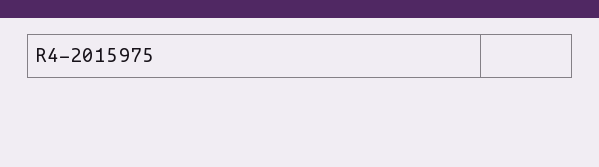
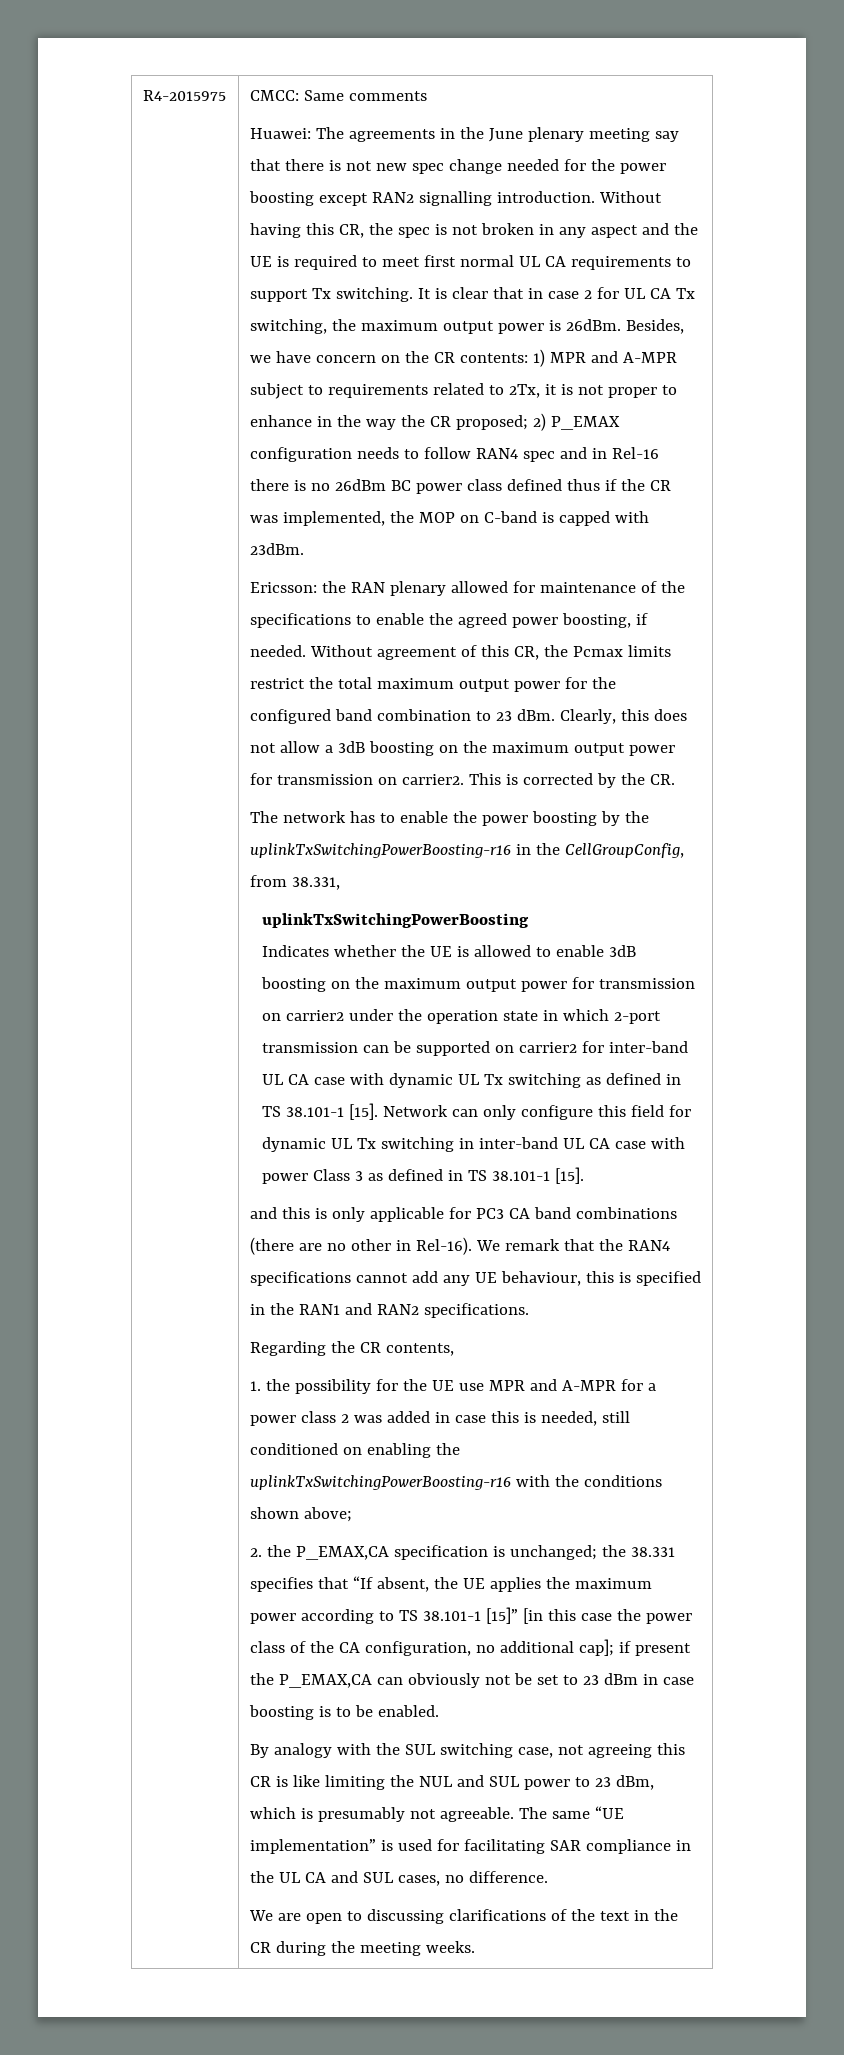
(155, 55) none -> [249,90,427,101] [249,127,679,142] [249,159,666,174] [248,191,662,206] [249,223,698,238] [249,255,691,270] [249,287,695,302] [249,319,684,334] [249,349,677,367] [249,383,677,399] [249,413,620,431] [249,447,659,462] [249,479,671,494] [249,511,649,526] [249,543,304,555] [249,581,685,596] [249,613,648,628] [249,645,671,660] [249,677,616,692] [249,709,687,724] [249,741,675,756] [249,773,675,788] [249,811,649,826] [249,843,684,858] [249,875,340,890] [262,913,530,928] [262,945,637,957] [261,977,696,992] [262,1009,662,1024] [262,1041,689,1056] [262,1073,682,1088] [262,1103,692,1120] [262,1137,686,1152] [262,1167,585,1184] [249,1207,677,1222] [249,1237,670,1255] [249,1271,701,1286] [249,1303,529,1318] [249,1341,454,1356] [249,1379,656,1394] [249,1411,630,1426] [249,1443,460,1458] [249,1475,662,1490] [249,1507,352,1522] [249,1545,675,1560] [249,1576,652,1592] [249,1607,692,1624] [249,1639,691,1656] [249,1673,694,1688] [248,1705,439,1720] [249,1743,685,1758] [249,1775,654,1790] [249,1806,624,1822] [249,1839,691,1854] [249,1871,548,1886] [248,1909,678,1924] [249,1941,475,1956] CMCC: Same comments // Huawei: The agreements in the June plenary meeting say that there is not new spec change needed for the power boosting except RAN2 signalling introduction. Without having this CR, the spec is not broken in any aspect and the UE is required to meet first normal UL CA requirements to support Tx switching. It is clear that in case 2 for UL CA Tx switching, the maximum output power is 26dBm. Besides, we have concern on the CR contents: 1) MPR and A-MPR subject to requirements related to 2Tx, it is not proper to enhance in the way the CR proposed; 2) P_EMAX configuration needs to follow RAN4 spec and in Rel-16 there is no 26dBm BC power class defined thus if the CR was implemented, the MOP on C-band is capped with 23dBm. // Ericsson: the RAN plenary allowed for maintenance of the specifications to enable the agreed power boosting, if needed. Without agreement of this CR, the Pcmax limits restrict the total maximum output power for the configured band combination to 23 dBm. Clearly, this does not allow a 3dB boosting on the maximum output power for transmission on carrier2. This is corrected by the CR. // The network has to enable the power boosting by the uplinkTxSwitchingPowerBoosting-r16 in the CellGroupConfig, from 38.331, // uplinkTxSwitchingPowerBoosting // Indicates whether the UE is allowed to enable 3dB boosting on the maximum output power for transmission on carrier2 under the operation state in which 2-port transmission can be supported on carrier2 for inter-band UL CA case with dynamic UL Tx switching as defined in TS 38.101-1 [15]. Network can only configure this field for dynamic UL Tx switching in inter-band UL CA case with power Class 3 as defined in TS 38.101-1 [15]. // and this is only applicable for PC3 CA band combinations (there are no other in Rel-16). We remark that the RAN4 specifications cannot add any UE behaviour, this is specified in the RAN1 and RAN2 specifications. // Regarding the CR contents, // 1. the possibility for the UE use MPR and A-MPR for a power class 2 was added in case this is needed, still conditioned on enabling the uplinkTxSwitchingPowerBoosting-r16 with the conditions shown above; // 2. the P_EMAX,CA specification is unchanged; the 38.331 specifies that “If absent, the UE applies the maximum power according to TS 38.101-1 [15]” [in this case the power class of the CA configuration, no additional cap]; if present the P_EMAX,CA can obviously not be set to 23 dBm in case boosting is to be enabled. // By analogy with the SUL switching case, not agreeing this CR is like limiting the NUL and SUL power to 23 dBm, which is presumably not agreeable. The same “UE implementation” is used for facilitating SAR compliance in the UL CA and SUL cases, no difference. // We are open to discussing clarifications of the text in the CR during the meeting weeks.

